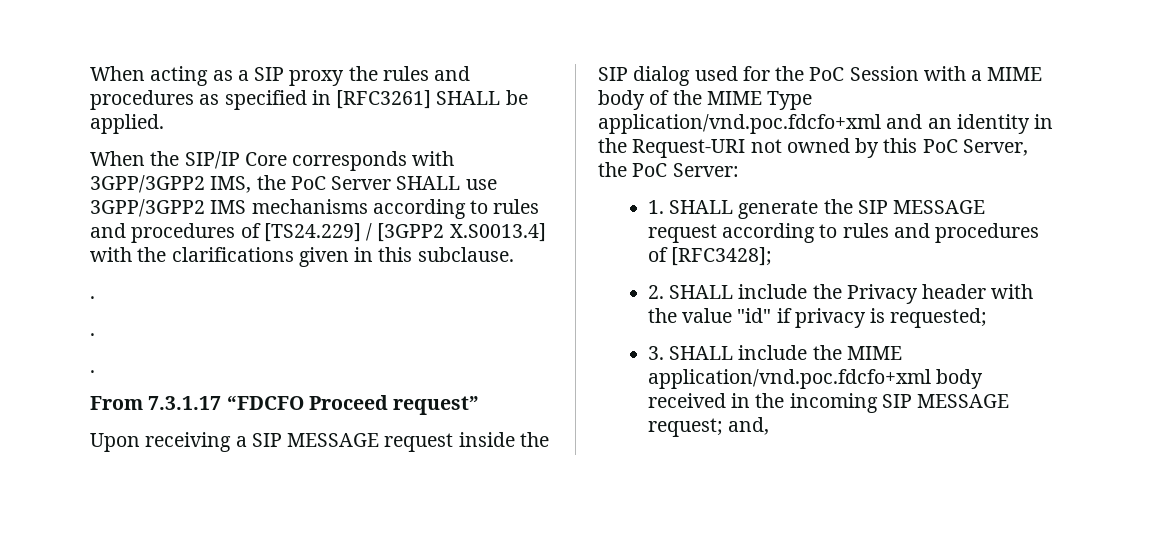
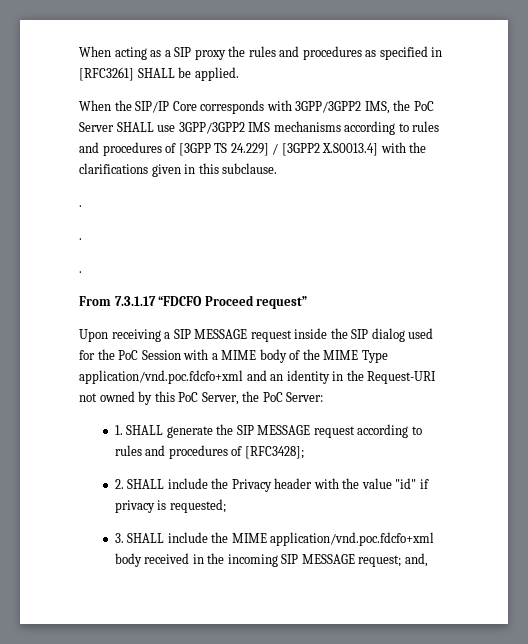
[263,223,361,242] [TS24.229] -> [178,143,269,156] [3GPP TS 24.229]

